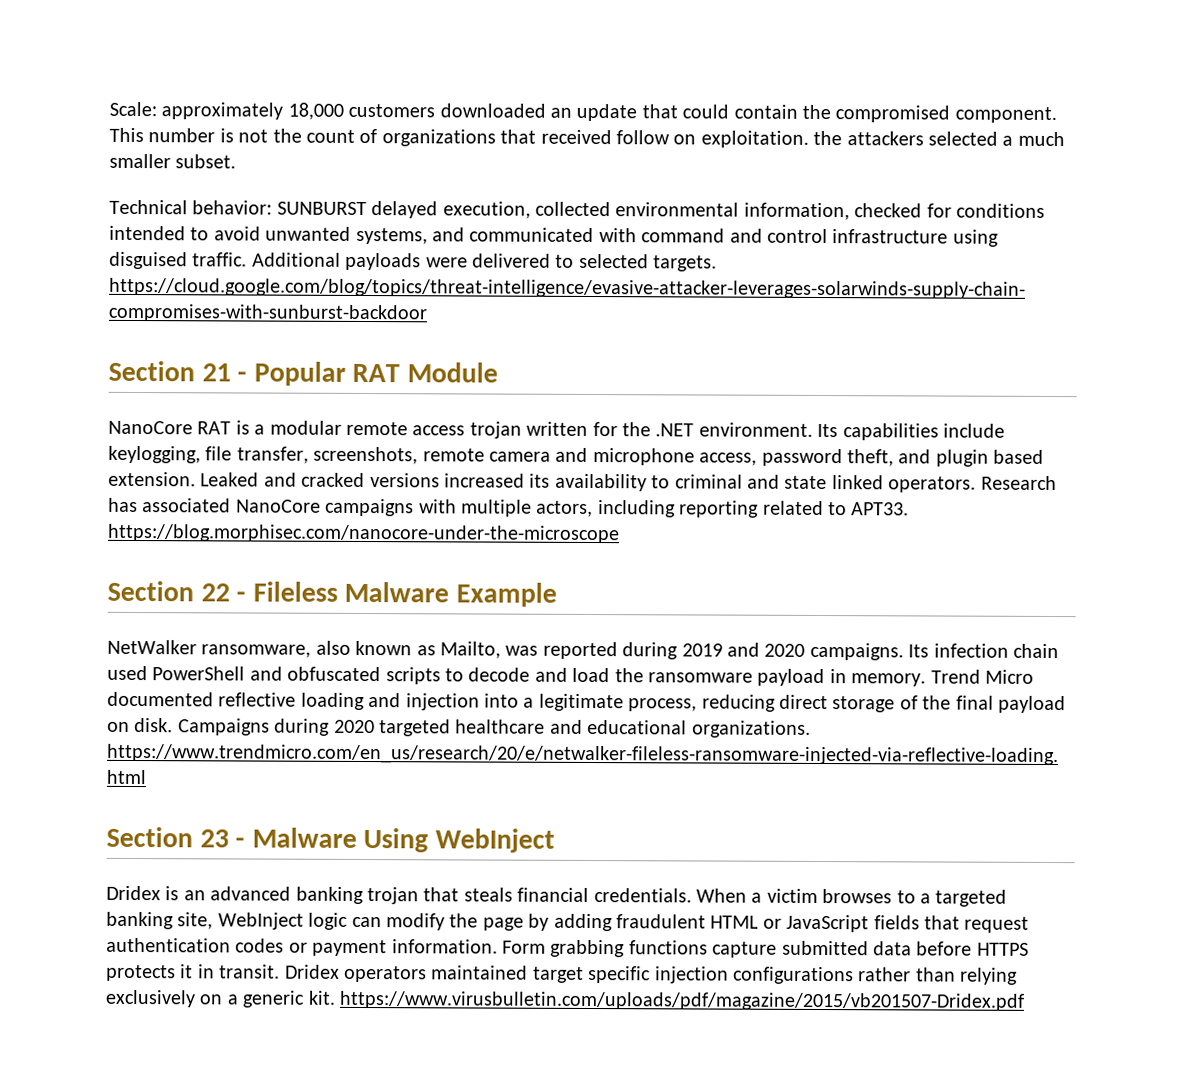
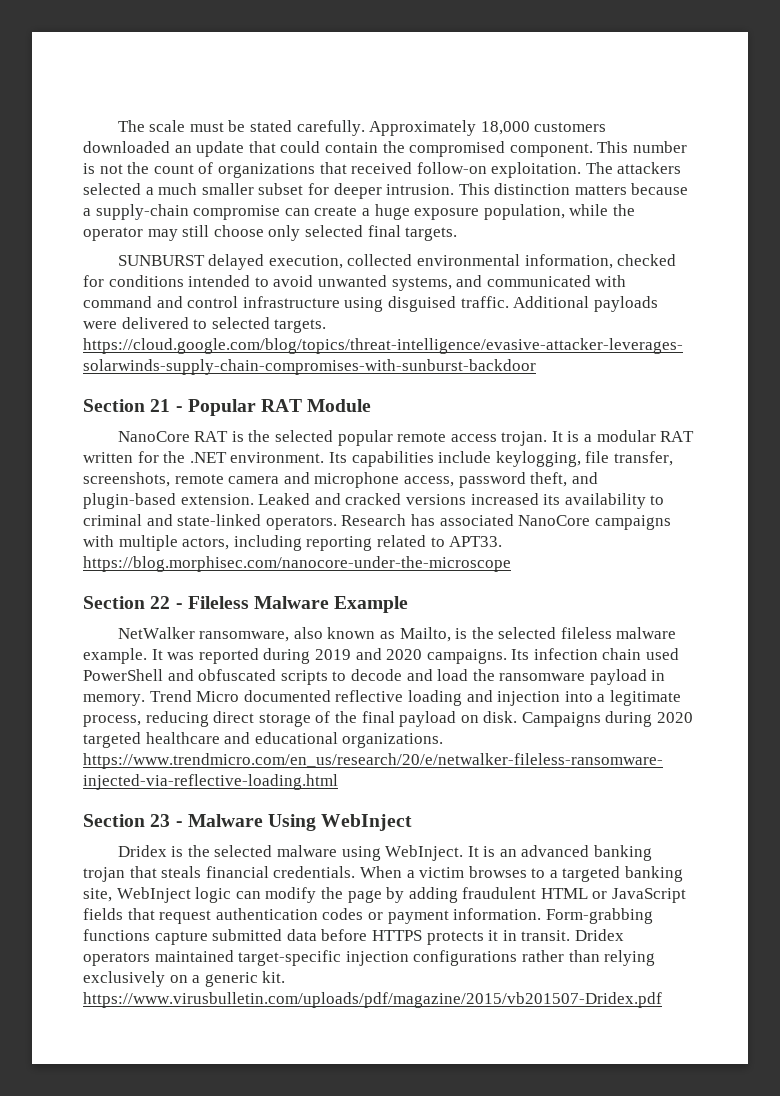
[109,101,284,120] Scale: approximately -> [117,120,477,136] The scale must be stated carefully. Approximately
[616,130,843,148] follow on exploitation. the -> [416,162,613,178] follow-on exploitation. The
[175,154,237,169] [109,199,273,215] subset. // Technical behavior: -> [258,183,689,199] [83,204,635,220] [83,225,458,241] subset for deeper intrusion. This distinction matters because a supply-chain compromise can create a huge exposure population, while the operator may still choose only selected final targets. //
[254,420,522,439] a modular remote access trojan -> [248,430,695,446] the selected popular remote access trojan. It is a modular RAT
[935,449,1045,467] plugin based -> [83,493,176,509] plugin-based
[784,475,884,490] state linked -> [177,514,262,526] state-linked
(501, 650) none -> [455,627,677,639] [83,648,163,664] is the selected fileless malware example. It
(180, 893) none -> [187,845,496,861] the selected malware using WebInject. It is
[502,939,626,958] Form grabbing -> [545,908,653,924] Form-grabbing
[532,965,652,984] target specific -> [238,950,342,966] target-specific

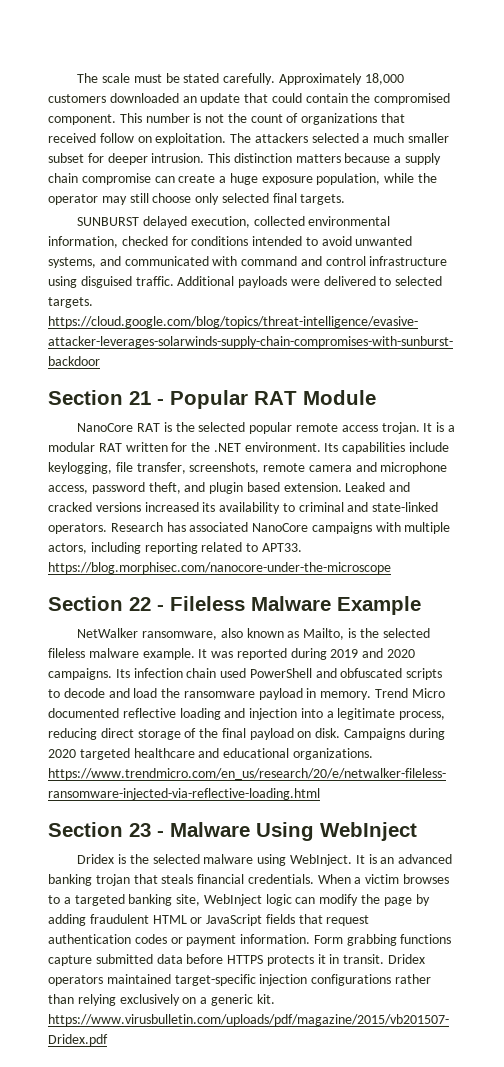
[416,162,487,174] follow-on -> [99,133,152,143] follow on
[95,204,189,220] supply-chain -> [405,153,442,165] [48,173,78,183] supply chain
[83,493,176,509] plugin-based -> [209,482,280,494] plugin based
[545,908,653,924] Form-grabbing -> [313,934,397,946] Form grabbing

